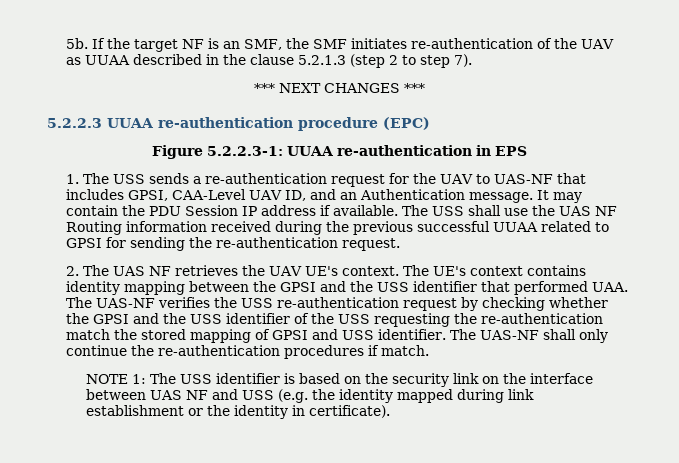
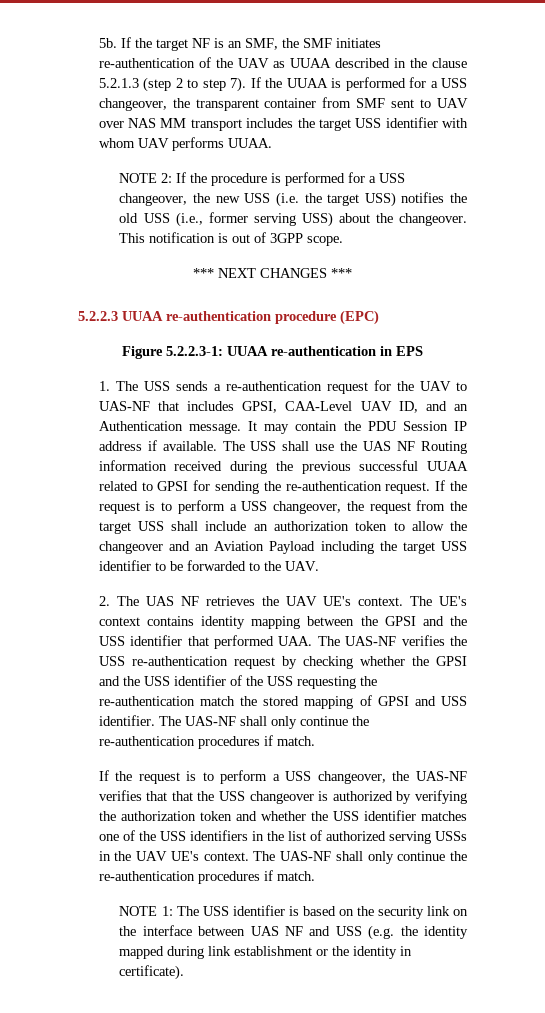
(473, 60) none -> [250,77,467,91] [98,97,469,111] [98,117,469,131] [98,137,272,151] [119,172,406,186] [119,192,467,207] [119,212,467,227] [119,232,344,246] If the UUAA is performed for a USS changeover, the transparent container from SMF sent to UAV over NAS MM transport includes the target USS identifier with whom UAV performs UUAA. // NOTE 2: If the procedure is performed for a USS changeover, the new USS (i.e. the target USS) notifies the old USS (i.e., former serving USS) about the changeover. This notification is out of 3GPP scope.
(401, 244) none -> [435,480,468,491] [98,500,467,514] [98,521,467,534] [98,541,468,554] [98,560,319,571] If the request is to perform a USS changeover, the request from the target USS shall include an authorization token to allow the changeover and an Aviation Payload including the target USS identifier to be forwarded to the UAV.
(430, 350) none -> [98,770,468,784] [98,790,467,804] [98,810,467,821] [98,830,467,844] [98,851,467,864] [98,870,315,884] // If the request is to perform a USS changeover, the UAS-NF verifies that that the USS changeover is authorized by verifying the authorization token and whether the USS identifier matches one of the USS identifiers in the list of authorized serving USSs in the UAV UE's context. The UAS-NF shall only continue the re-authentication procedures if match.

